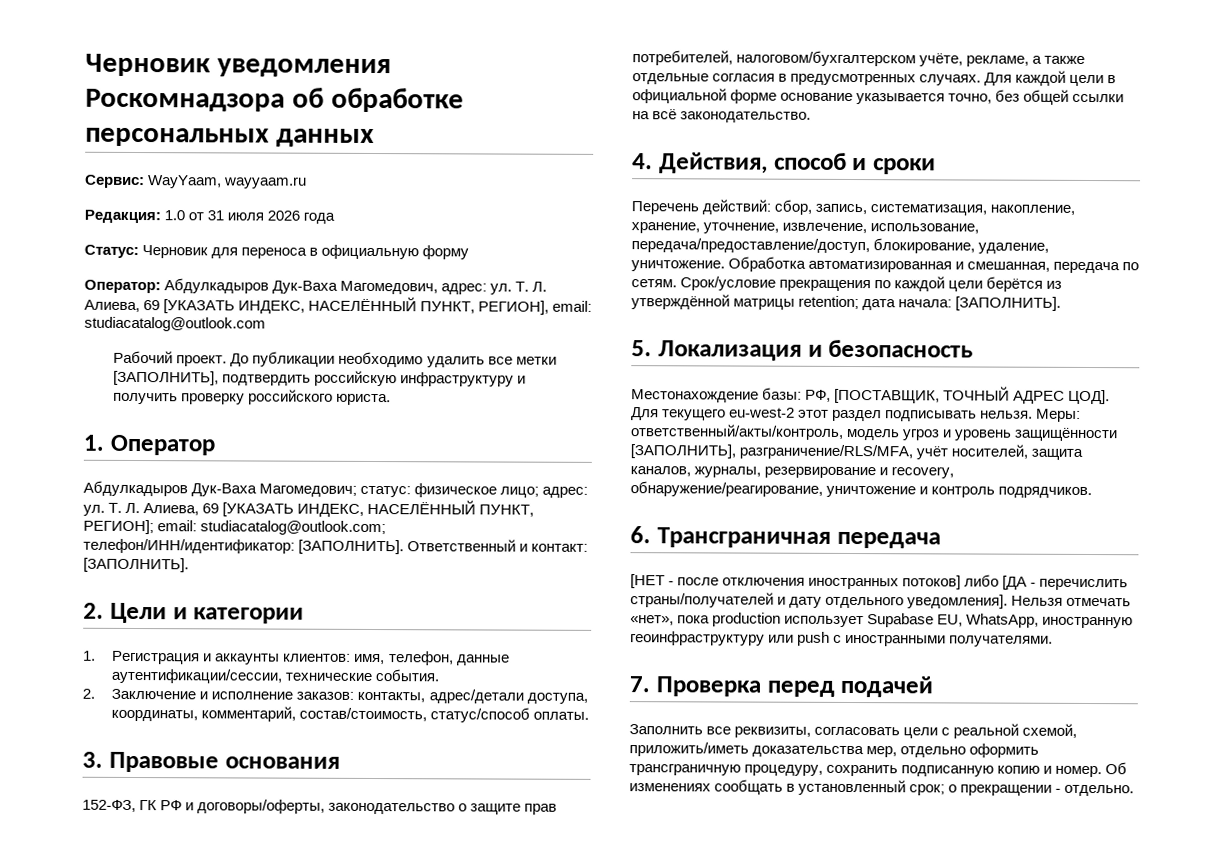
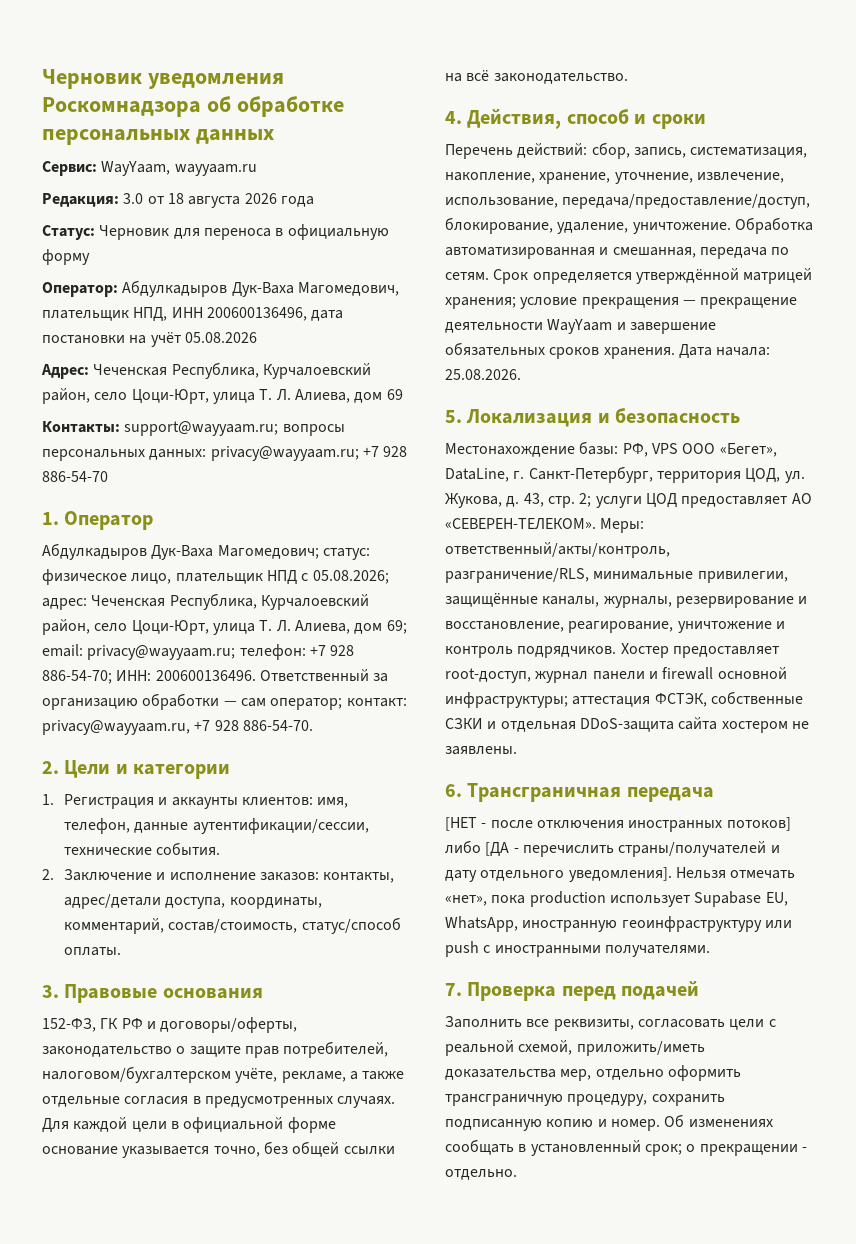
[164,210,265,221] 1.0 от 31 июля -> [123,193,241,208] 3.0 от 18 августа
[441,281,548,295] [84,296,593,315] [84,316,266,332] [113,350,557,368] [113,370,527,387] [113,389,392,406] адрес: ул. Т. Л. Алиева, 69 [УКАЗАТЬ ИНДЕКС, НАСЕЛЁННЫЙ ПУНКТ, РЕГИОН], email: studiacatalog@outlook.com // Рабочий проект. До публикации необходимо удалить все метки [ЗАПОЛНИТЬ], подтвердить российскую инфраструктуру и получить проверку российского юриста. -> [42,307,344,322] [42,332,257,347] [41,362,371,379] [42,388,403,404] [42,421,345,436] [42,446,408,461] [42,471,108,482] плательщик НПД, ИНН 200600136496, дата постановки на учёт 05.08.2026 // Адрес: Чеченская Республика, Курчалоевский район, село Цоци-Юрт, улица Т. Л. Алиева, дом 69 // Контакты: support@wayyaam.ru; вопросы персональных данных: privacy@wayyaam.ru; +7 928 886-54-70
[500,486,589,498] [83,499,535,517] [83,519,387,536] [83,538,589,555] [83,557,189,573] лицо; адрес: ул. Т. Л. Алиева, 69 [УКАЗАТЬ ИНДЕКС, НАСЕЛЁННЫЙ ПУНКТ, РЕГИОН]; email: studiacatalog@outlook.com; телефон/ИНН/идентификатор: [ЗАПОЛНИТЬ]. Ответственный и контакт: [ЗАПОЛНИТЬ]. -> [131,570,389,585] [42,593,369,610] [42,619,407,635] [42,644,355,660] [42,669,389,684] [42,693,407,710] [42,720,313,735] лицо, плательщик НПД с 05.08.2026; адрес: Чеченская Республика, Курчалоевский район, село Цоци-Юрт, улица Т. Л. Алиева, дом 69; email: privacy@wayyaam.ru; телефон: +7 928 886-54-70; ИНН: 200600136496. Ответственный за организацию обработки — сам оператор; контакт: privacy@wayyaam.ru, +7 928 886-54-70.
[680,276,1063,292] [631,294,1062,311] Срок/условие прекращения по каждой цели берётся из утверждённой матрицы retention; дата начала: [ЗАПОЛНИТЬ]. -> [493,268,813,284] [445,297,798,309] [445,319,716,334] [445,342,771,359] [445,369,521,380] Срок определяется утверждённой матрицей хранения; условие прекращения — прекращение деятельности WayYaam и завершение обязательных сроков хранения. Дата начала: 25.08.2026.
[834,386,1111,405] [631,407,1082,422] [630,424,1119,442] [630,444,1084,460] [630,466,691,477] [ПОСТАВЩИК, ТОЧНЫЙ АДРЕС ЦОД]. Для текущего eu-west-2 этот раздел подписывать нельзя. Меры: ответственный/акты/контроль, модель угроз и уровень защищённости [ЗАПОЛНИТЬ], разграничение/RLS/MFA, учёт носителей, защита каналов, -> [651,443,777,457] [445,466,805,483] [445,493,812,508] [445,518,645,533] [445,542,670,558] [445,568,788,583] [445,593,600,607] VPS ООО «Бегет», DataLine, г. Санкт-Петербург, территория ЦОД, ул. Жукова, д. 43, стр. 2; услуги ЦОД предоставляет АО «СЕВЕРЕН-ТЕЛЕКОМ». Меры: ответственный/акты/контроль, разграничение/RLS, минимальные привилегии, защищённые каналы,
[891,466,955,479] [630,481,823,497] recovery, обнаружение/реагирование, -> [445,621,674,633] восстановление, реагирование,
(1093, 492) none -> [620,643,779,658] [445,667,787,683] [445,691,803,708] [445,717,809,733] [445,746,517,755] Хостер предоставляет root-доступ, журнал панели и firewall основной инфраструктуры; аттестация ФСТЭК, собственные СЗКИ и отдельная DDoS-защита сайта хостером не заявлены.

